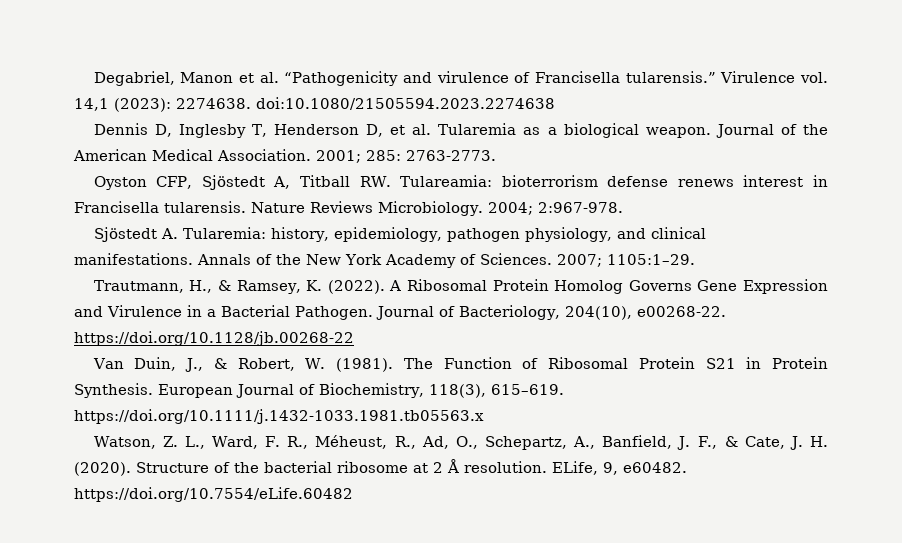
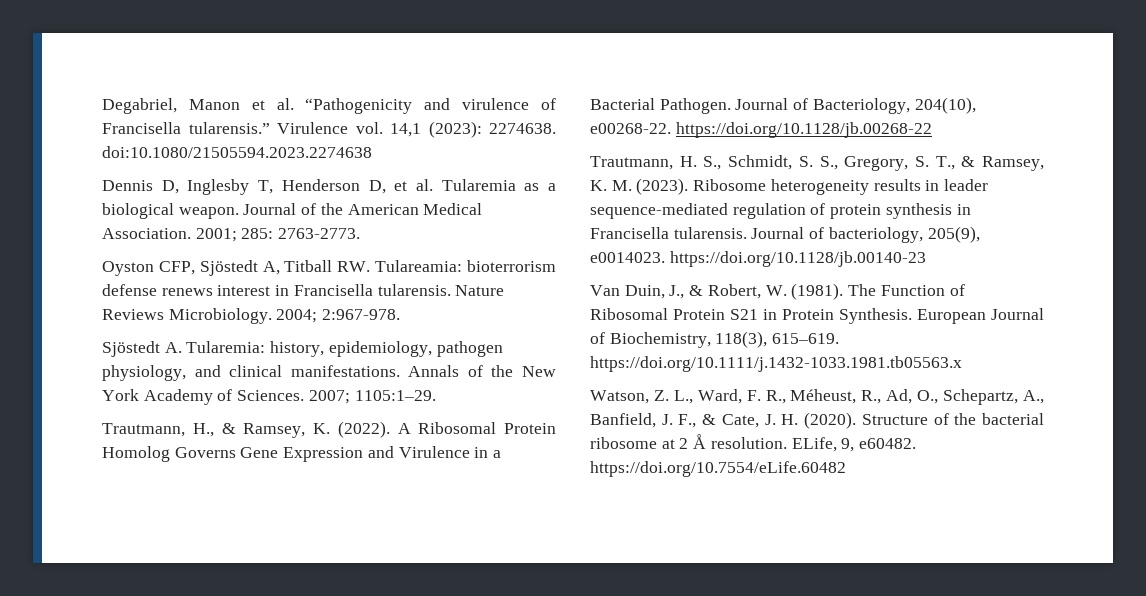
(354, 338) none -> [590,155,1044,171] [590,178,989,195] [590,203,971,219] [590,226,980,243] [590,251,926,267] // Trautmann, H. S., Schmidt, S. S., Gregory, S. T., & Ramsey, K. M. (2023). Ribosome heterogeneity results in leader sequence-mediated regulation of protein synthesis in Francisella tularensis. Journal of bacteriology, 205(9), e0014023. https://doi.org/10.1128/jb.00140-23

